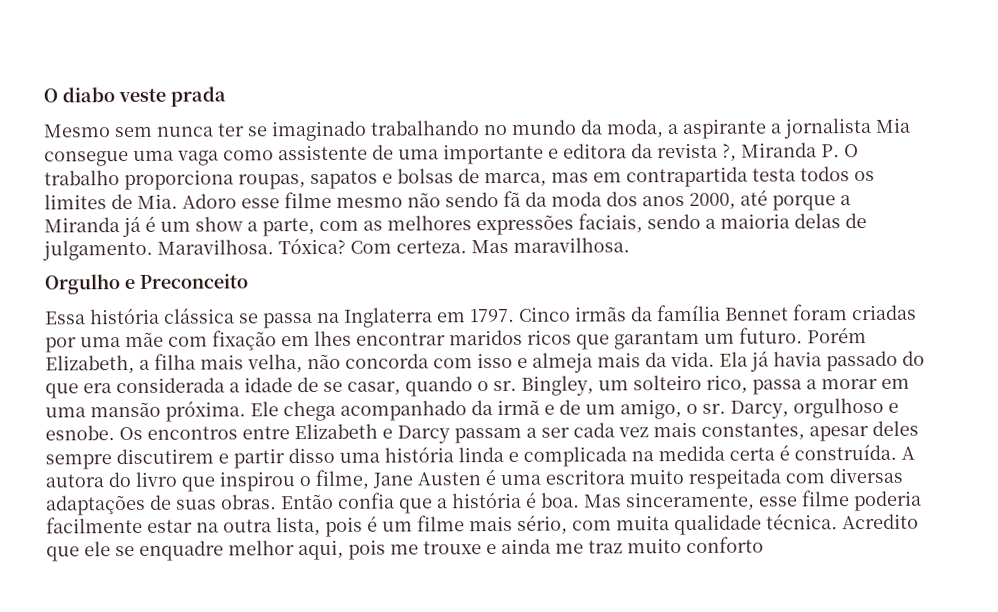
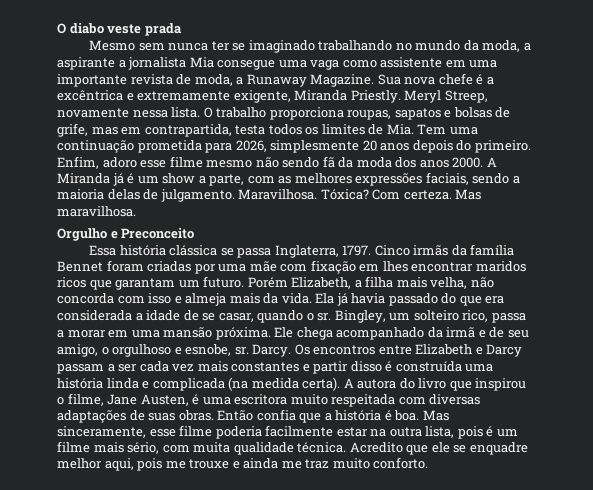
[372,144,394,160] de -> [445,60,466,68] em
[548,142,840,162] e editora da revista ?, Miranda P. -> [130,73,494,87] [57,90,488,103] [57,107,201,118] revista de moda, a Runaway Magazine. Sua nova chefe é a excêntrica e extremamente exigente, Miranda Priestly. Meryl Streep, novamente nessa lista.
[484,172,547,188] marca, -> [57,123,88,137] grife,
[626,166,748,188] contrapartida -> [144,124,232,137] contrapartida,
[182,193,237,209] Adoro -> [417,124,478,135] [57,140,531,153] [57,156,137,169] Tem uma continuação prometida para 2026, simplesmente 20 anos depois do primeiro. Enfim, adoro
[689,189,851,211] 2000, até porque a -> [452,157,497,168] 2000. A
[317,307,466,328] na Inglaterra em -> [274,245,339,258] Inglaterra,
[585,404,616,415] um -> [507,330,529,338] seu
[702,397,899,419] [45,425,115,441] sr. Darcy, orgulhoso e esnobe. -> [112,344,292,357] orgulhoso e esnobe, sr. Darcy.
[701,420,919,442] [45,448,214,470] constantes, apesar deles sempre discutirem -> [231,362,300,372] constantes
(335, 455) none -> [385,361,462,372] é construída
[631,443,897,462] na medida certa é construída. -> [228,377,341,391] (na medida certa).
[417,472,481,486] Austen -> [140,394,189,406] Austen,
[686,536,764,553] conforto -> [373,457,429,469] conforto.

